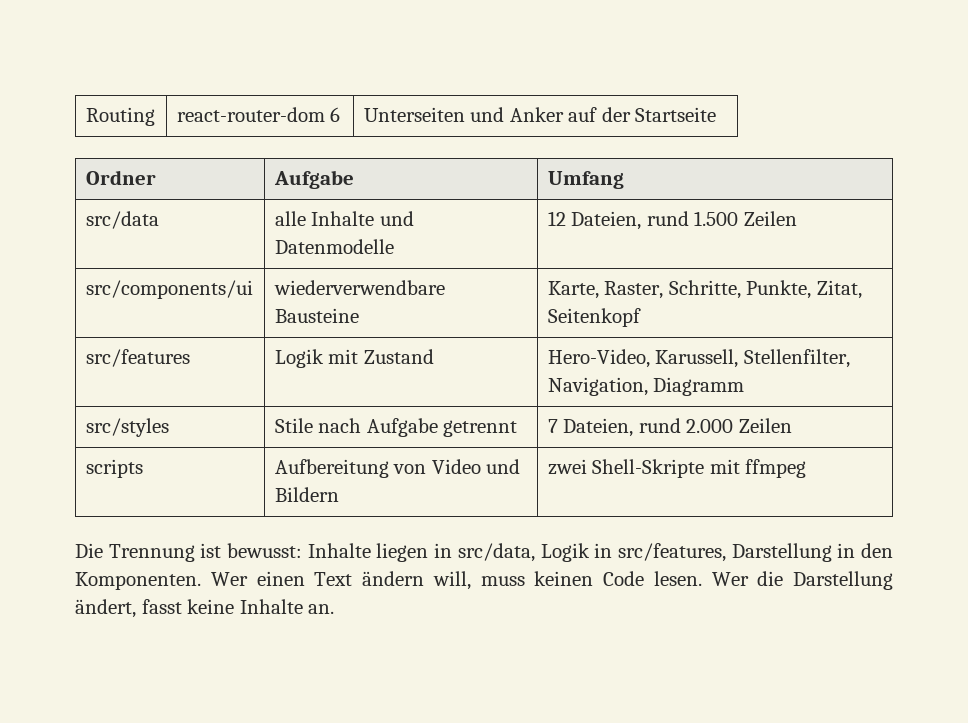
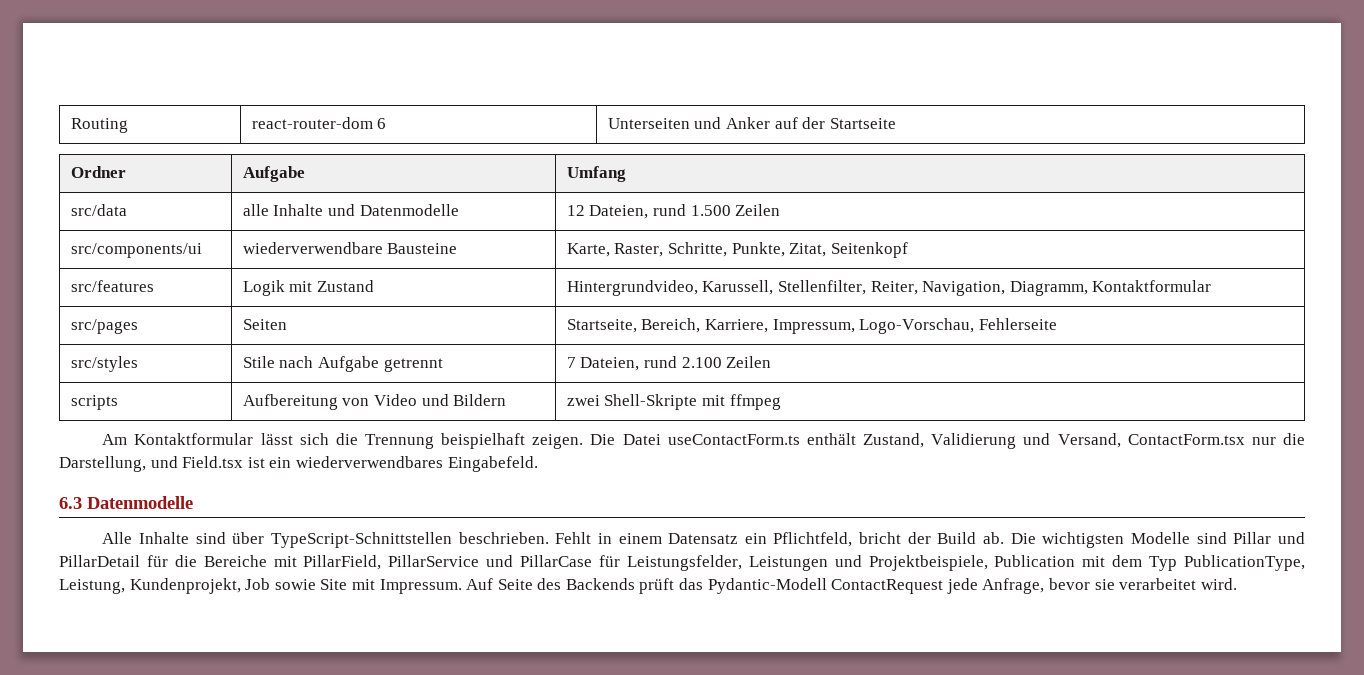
[547,349,650,368] Hero-Video, -> [566,280,698,296] Hintergrundvideo,
[547,377,745,396] Navigation, Diagramm -> [870,280,1212,296] [70,319,138,334] [242,319,287,330] [566,318,1057,334] Reiter, Navigation, Diagramm, Kontaktformular // src/pages | Seiten | Startseite, Bereich, Karriere, Impressum, Logo-Vorschau, Fehlerseite
[686,419,734,433] 2.000 -> [681,357,722,368] 2.100
[75,543,894,562] [75,571,893,590] [75,599,335,618] Die Trennung ist bewusst: Inhalte liegen in src/data, Logik in src/features, Darstellung in den Komponenten. Wer einen Text ändern will, muss keinen Code lesen. Wer die Darstellung ändert, fasst keine Inhalte an. -> [102,433,1305,449] [59,456,538,472] [59,496,193,509] [102,532,1306,548] [59,555,1306,571] [59,578,1237,594] Am Kontaktformular lässt sich die Trennung beispielhaft zeigen. Die Datei useContactForm.ts enthält Zustand, Validierung und Versand, ContactForm.tsx nur die Darstellung, und Field.tsx ist ein wiederverwendbares Eingabefeld. // 6.3 Datenmodelle // Alle Inhalte sind über TypeScript-Schnittstellen beschrieben. Fehlt in einem Datensatz ein Pflichtfeld, bricht der Build ab. Die wichtigsten Modelle sind Pillar und PillarDetail für die Bereiche mit PillarField, PillarService und PillarCase für Leistungsfelder, Leistungen und Projektbeispiele, Publication mit dem Typ PublicationType, Leistung, Kundenprojekt, Job sowie Site mit Impressum. Auf Seite des Backends prüft das Pydantic-Modell ContactRequest jede Anfrage, bevor sie verarbeitet wird.

